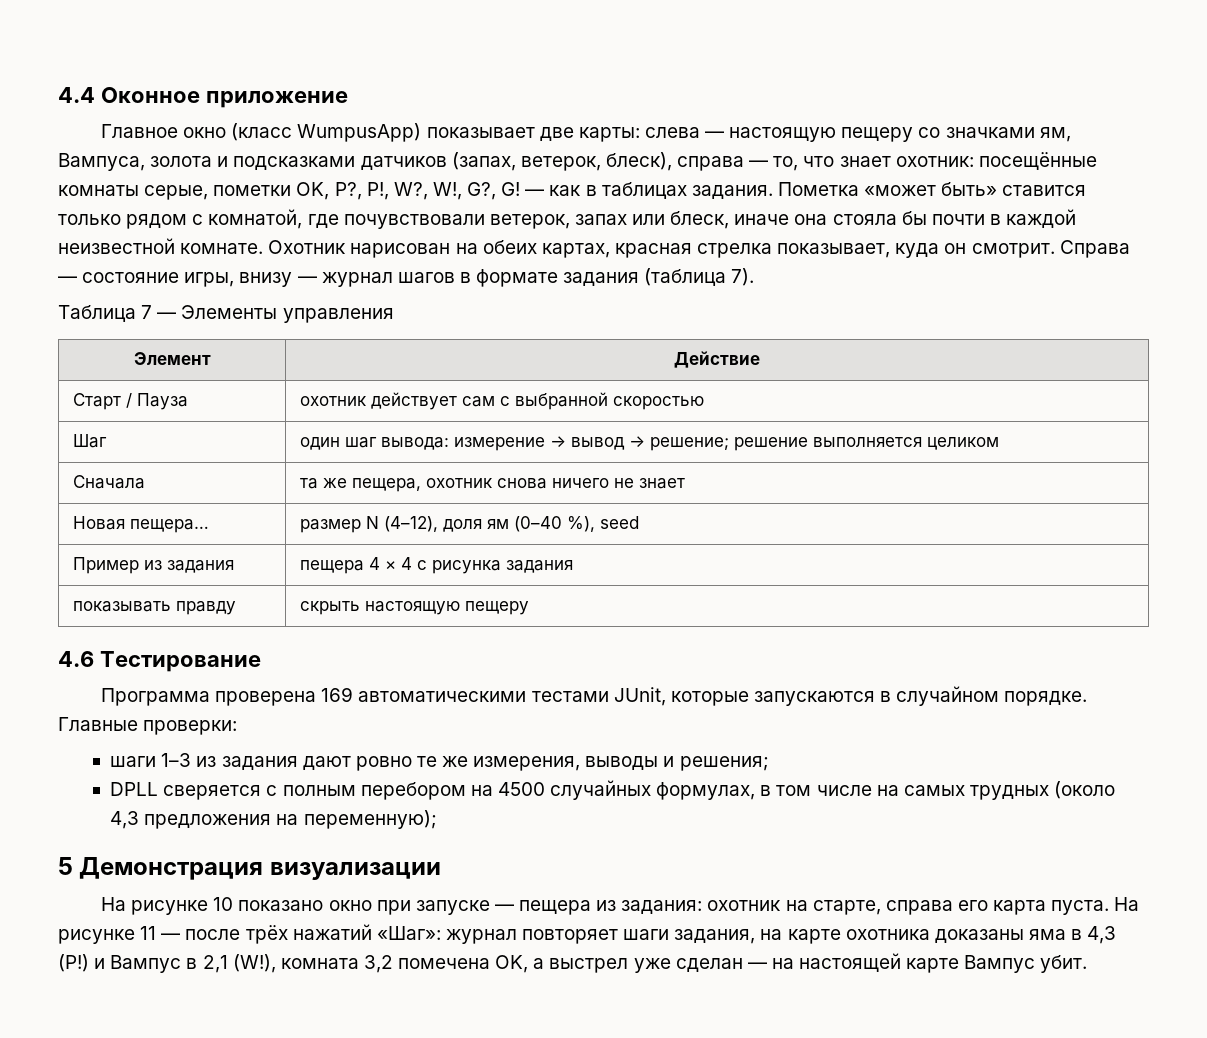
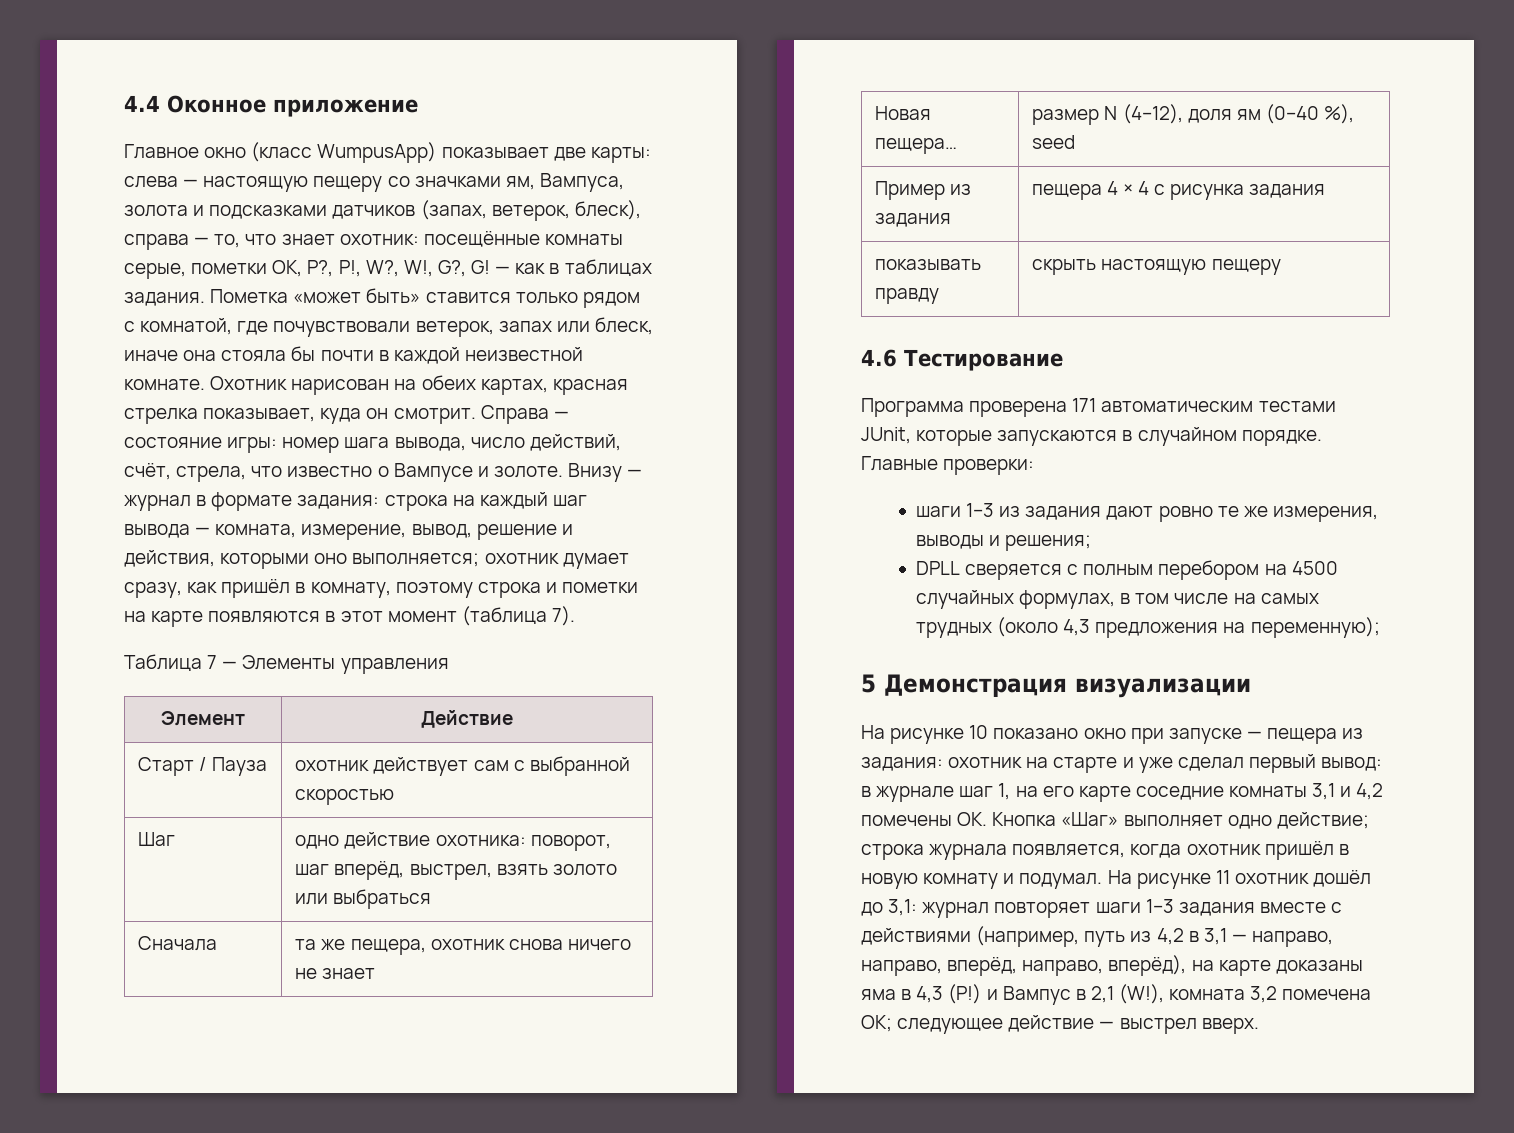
[184,272,293,287] игры, внизу -> [227,434,621,453] [124,463,623,482] игры: номер шага вывода, число действий, счёт, стрела, что известно о Вампусе и золоте. Внизу
[397,272,455,283] шагов -> (191, 503) none
[563,272,640,286] задания -> [297,492,587,511] [124,524,573,540] [124,550,629,569] [124,579,639,598] [124,611,457,627] задания: строка на каждый шаг вывода — комната, измерение, вывод, решение и действия, которыми оно выполняется; охотник думает сразу, как пришёл в комнату, поэтому строка и пометки на карте появляются в этот момент
[300,436,1000,451] один шаг вывода: измерение → вывод → решение; решение выполняется целиком -> [295,832,611,851] [295,861,617,880] [295,889,432,909] одно действие охотника: поворот, шаг вперёд, выстрел, взять золото или выбраться
[321,687,527,702] 169 автоматическими -> [1072,398,1254,412] 171 автоматическим
[812,897,1140,915] [58,924,930,944] старте, справа его карта пуста. На рисунке 11 — после трёх нажатий «Шаг»: журнал повторяет шаги задания, на карте охотника -> [1053,754,1383,773] [861,783,1384,802] [861,812,1369,829] [861,841,1349,860] [861,870,1372,889] [861,899,1343,918] [861,926,1334,947] [861,955,1271,976] старте и уже сделал первый вывод: в журнале шаг 1, на его карте соседние комнаты 3,1 и 4,2 помечены OK. Кнопка «Шаг» выполняет одно действие; строка журнала появляется, когда охотник пришёл в новую комнату и подумал. На рисунке 11 охотник дошёл до 3,1: журнал повторяет шаги 1–3 задания вместе с действиями (например, путь из 4,2 в 3,1 — направо, направо, вперёд, направо, вперёд), на карте
[495,953,1088,973] OK, а выстрел уже сделан — на настоящей карте Вампус убит. -> [861,1015,1259,1034] OK; следующее действие — выстрел вверх.

